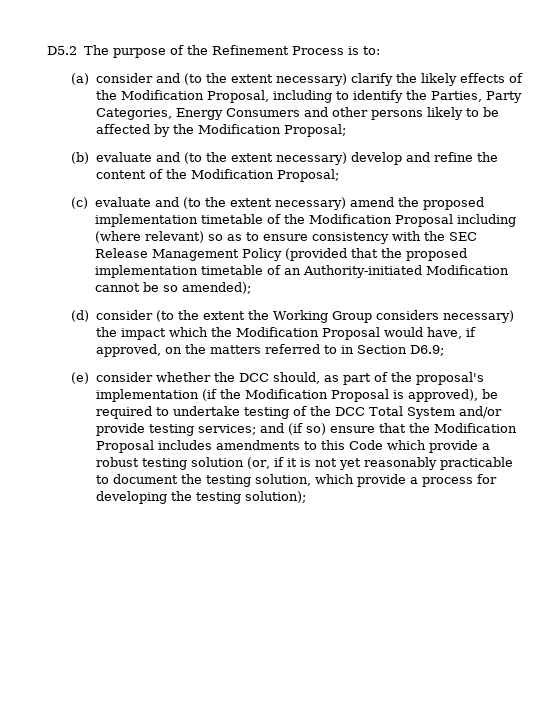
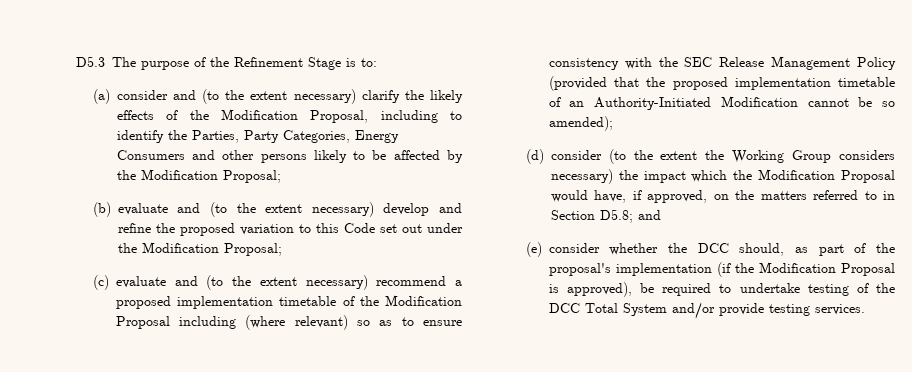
[47,46,78,55] D5.2 -> [75,56,105,67] D5.3
[291,46,344,55] Process -> [307,57,341,70] Stage
[95,169,163,179] content of -> [179,223,463,236] proposed variation to this Code set out under
[350,197,420,207] amend the -> [376,276,462,286] recommend a
[303,265,423,278] Authority-initiated -> [594,97,712,110] Authority-Initiated
[409,345,444,356] D6.9; -> [599,209,661,223] D5.8; and
[197,423,517,435] [95,440,490,453] [95,457,513,470] [95,474,497,487] [95,491,306,504] services; and (if so) ensure that the Modification Proposal includes amendments to this Code which provide a robust testing solution (or, if it is not yet reasonably practicable to document the testing solution, which provide a process for developing the testing solution); -> [814,304,865,315] services.

